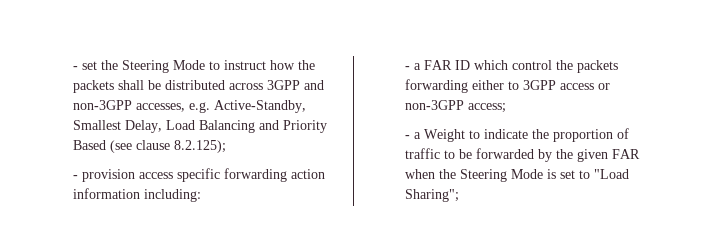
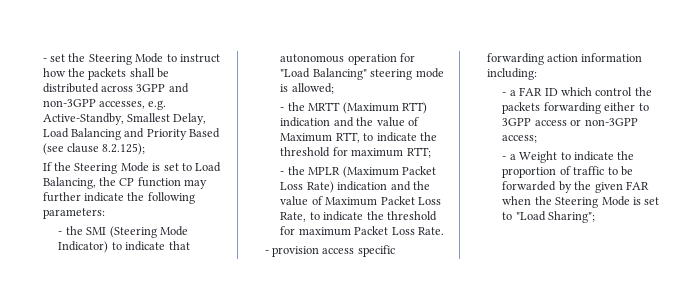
(226, 146) none -> [42,162,222,174] [42,177,208,189] [42,192,195,204] [42,208,105,219] [58,226,188,238] [58,241,190,253] [280,53,416,65] [280,68,444,80] [280,83,334,94] [280,102,427,114] [280,117,419,127] [280,132,437,143] [280,147,431,158] [280,166,436,178] [280,181,430,193] [280,196,441,206] [280,211,437,222] [280,226,444,236] // If the Steering Mode is set to Load Balancing, the CP function may further indicate the following parameters: // - the SMI (Steering Mode Indicator) to indicate that autonomous operation for "Load Balancing" steering mode is allowed; // - the MRTT (Maximum RTT) indication and the value of Maximum RTT, to indicate the threshold for maximum RTT; // - the MPLR (Maximum Packet Loss Rate) indication and the value of Maximum Packet Loss Rate, to indicate the threshold for maximum Packet Loss Rate.

